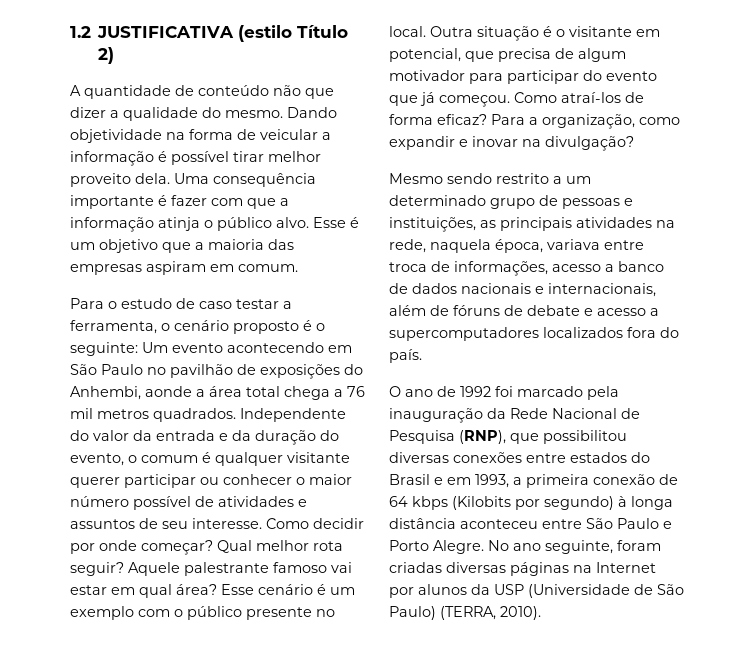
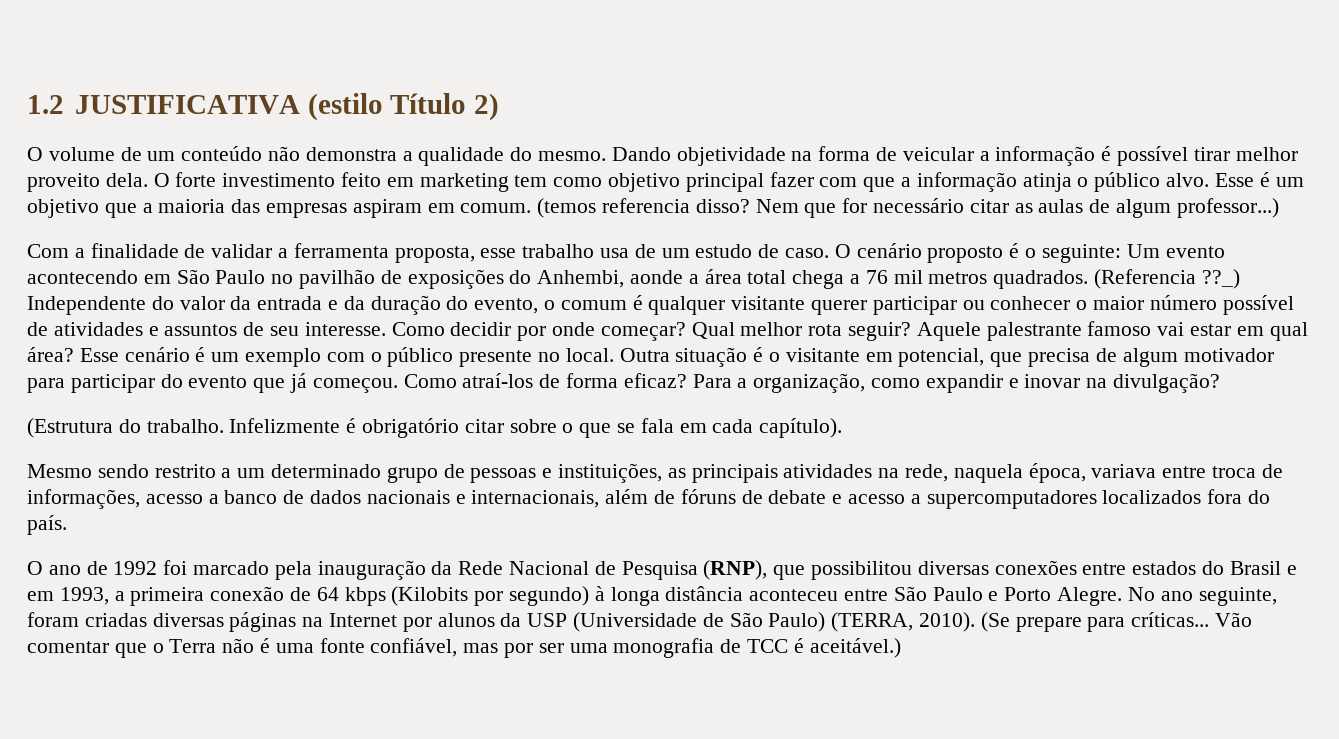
[70,85,334,99] [70,107,106,118] A quantidade de conteúdo não que dizer -> [27,146,397,161] O volume de um conteúdo não demonstra
[174,173,316,187] [70,195,167,209] Uma consequência importante é -> [153,172,764,192] O forte investimento feito em marketing tem como objetivo principal
[70,298,292,309] [70,320,170,334] // Para o estudo de caso testar a ferramenta, o -> [537,198,1279,218] [27,243,851,263] (temos referencia disso? Nem que for necessário citar as aulas de algum professor...) // Com a finalidade de validar a ferramenta proposta, esse trabalho usa de um estudo de caso. O
(236, 415) none -> [1094,269,1240,289] (Referencia ??_)
(634, 143) none -> [27,418,843,438] // (Estrutura do trabalho. Infelizmente é obrigatório citar sobre o que se fala em cada capítulo).
(541, 613) none -> [980,612,1253,632] [27,638,901,658] (Se prepare para críticas... Vão comentar que o Terra não é uma fonte confiável, mas por ser uma monografia de TCC é aceitável.)

